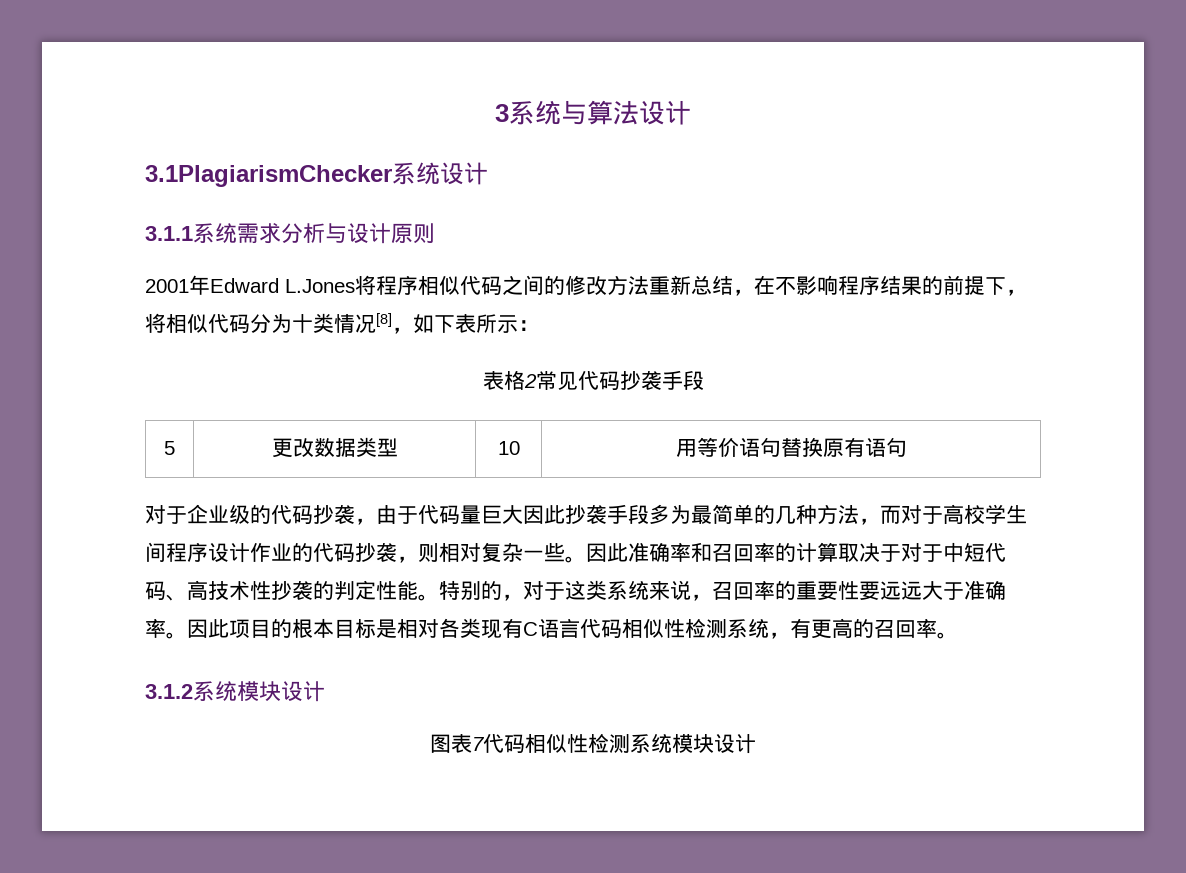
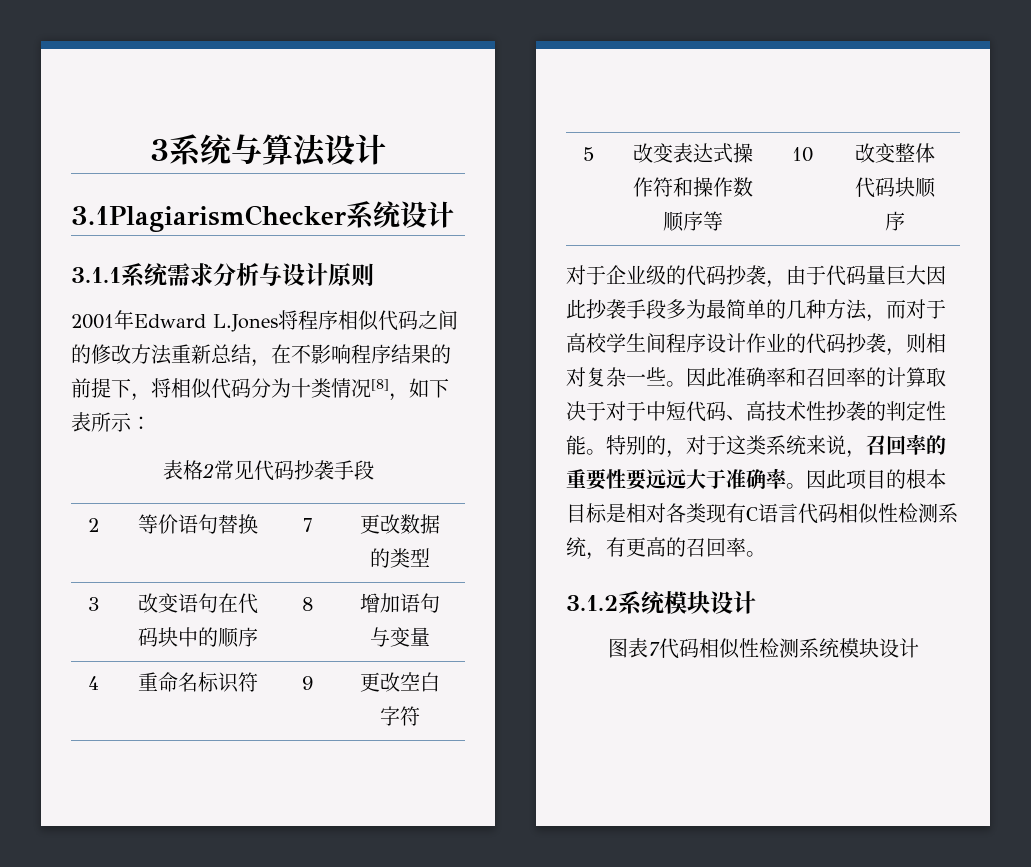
[164,441,175,455] [271,437,398,458] [497,441,520,455] [675,437,907,457] 5 | 更改数据类型 | 10 | 用等价语句替换原有语句 -> [87,518,99,532] [137,514,258,534] [303,518,312,532] [359,514,440,534] [369,548,430,568] [87,597,99,611] [137,593,258,614] [137,627,258,648] [302,597,313,611] [359,593,440,613] [369,627,430,647] [87,676,99,690] [137,672,258,693] [302,676,313,690] [359,672,440,692] [379,706,420,726] [582,147,594,161] [632,143,753,163] [632,177,753,197] [662,211,723,232] [792,147,813,162] [854,143,935,163] [854,177,936,198] [884,211,905,231] 2 | 等价语句替换 | 7 | 更改数据的类型 // 3 | 改变语句在代码块中的顺序 | 8 | 增加语句与变量 // 4 | 重命名标识符 | 9 | 更改空白字符 // 5 | 改变表达式操作符和操作数顺序等 | 10 | 改变整体代码块顺序

